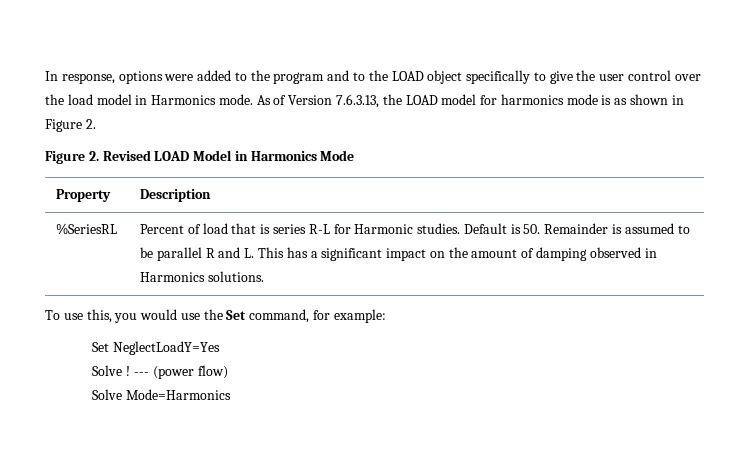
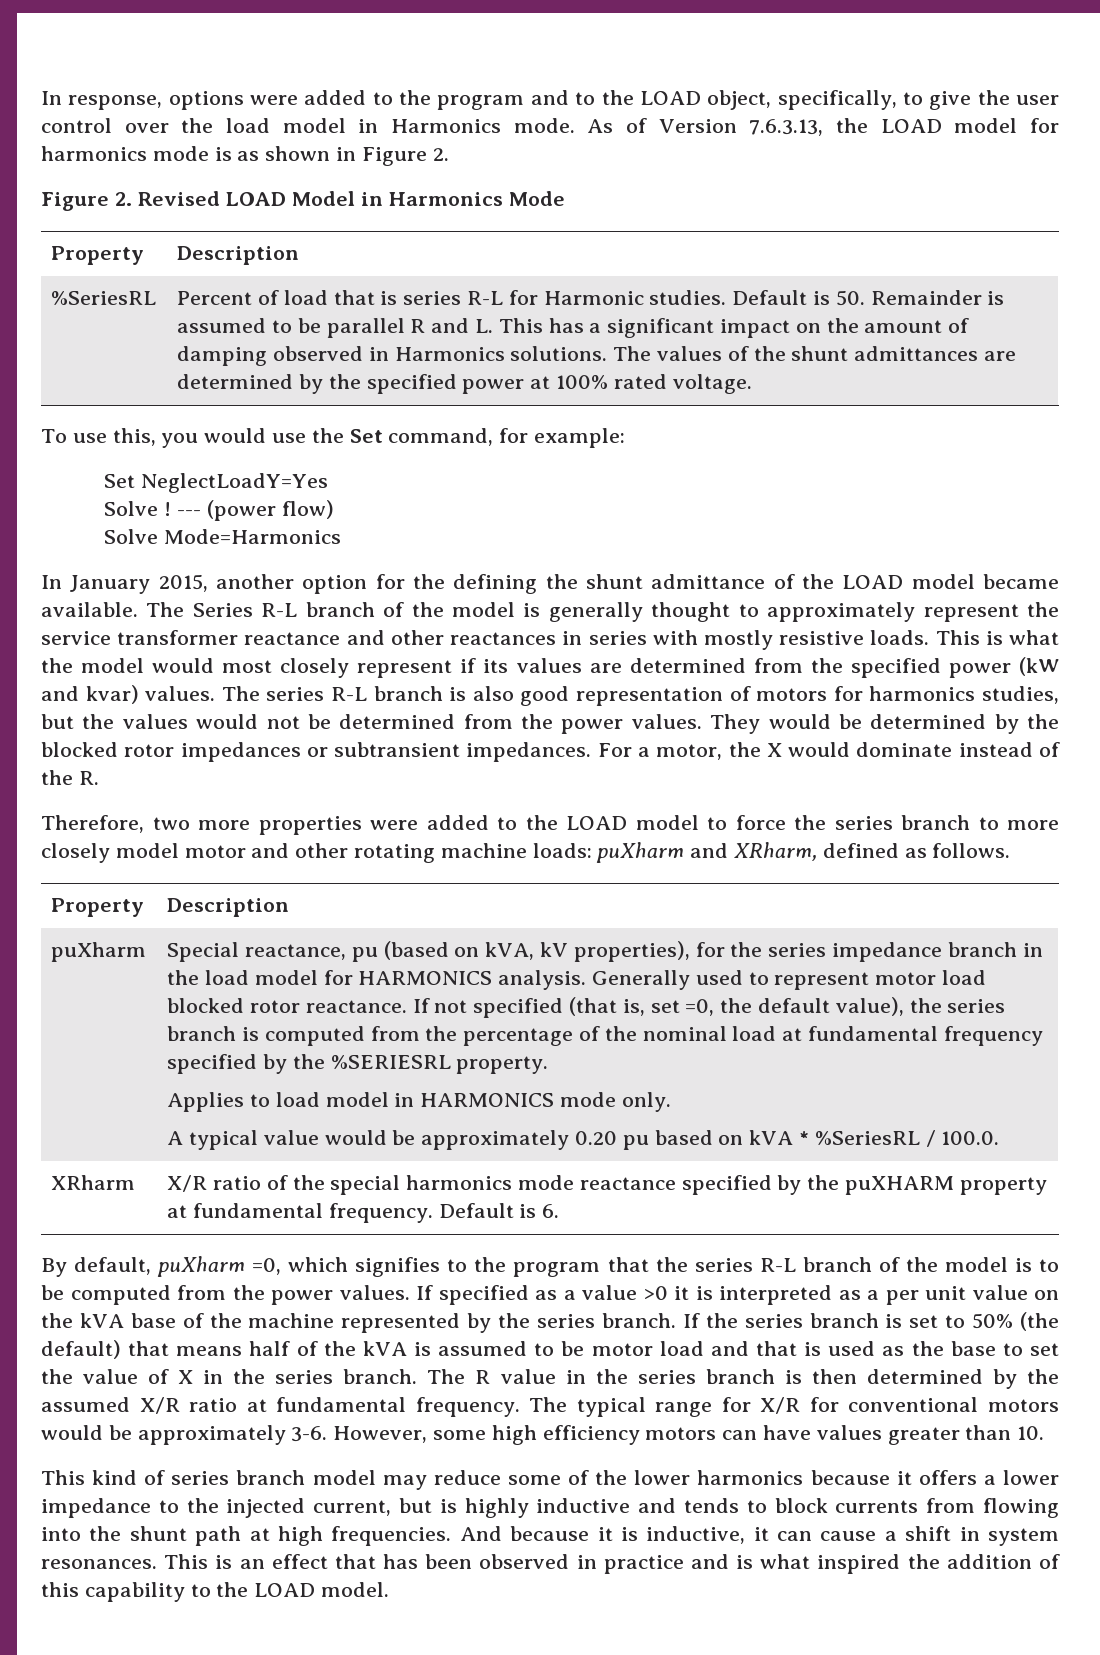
[427,70,531,84] object specifically -> [707,90,897,110] object, specifically,
(264, 276) none -> [613,346,1017,361] [177,374,752,394] The values of the shunt admittances are determined by the specified power at 100% rated voltage.
(232, 394) none -> [41,574,1059,594] [41,602,1059,622] [41,630,1059,650] [41,657,1060,678] [41,685,1060,706] [41,714,1059,734] [41,742,1061,762] [41,770,99,785] [41,815,1059,835] [41,842,1011,863] [51,898,145,917] [167,898,290,917] [51,942,147,962] [167,941,1043,962] [167,970,987,990] [167,997,1006,1018] [167,1026,1043,1046] [167,1054,549,1074] [167,1092,671,1112] [167,1130,1000,1150] [51,1175,136,1190] [167,1175,1047,1195] [167,1203,560,1223] [41,1256,1059,1277] [41,1285,1059,1305] [41,1312,1060,1333] [41,1340,1059,1359] [41,1369,1059,1389] [41,1397,1059,1417] [41,1425,1045,1445] [41,1470,1059,1490] [41,1498,1059,1518] [41,1526,1060,1546] [41,1554,1060,1574] [41,1582,390,1602] // In January 2015, another option for the defining the shunt admittance of the LOAD model became available. The Series R-L branch of the model is generally thought to approximately represent the service transformer reactance and other reactances in series with mostly resistive loads. This is what the model would most closely represent if its values are determined from the specified power (kW and kvar) values. The series R-L branch is also good representation of motors for harmonics studies, but the values would not be determined from the power values. They would be determined by the blocked rotor impedances or subtransient impedances. For a motor, the X would dominate instead of the R. // Therefore, two more properties were added to the LOAD model to force the series branch to more closely model motor and other rotating machine loads: puXharm and XRharm, defined as follows. // Property | Description // puXharm | Special reactance, pu (based on kVA, kV properties), for the series impedance branch in the load model for HARMONICS analysis. Generally used to represent motor load blocked rotor reactance. If not specified (that is, set =0, the default value), the series branch is computed from the percentage of the nominal load at fundamental frequency specified by the %SERIESRL property. // Applies to load model in HARMONICS mode only. // A typical value would be approximately 0.20 pu based on kVA * %SeriesRL / 100.0. // XRharm | X/R ratio of the special harmonics mode reactance specified by the puXHARM property at fundamental frequency. Default is 6. // By default, puXharm =0, which signifies to the program that the series R-L branch of the model is to be computed from the power values. If specified as a value >0 it is interpreted as a per unit value on the kVA base of the machine represented by the series branch. If the series branch is set to 50% (the default) that means half of the kVA is assumed to be motor load and that is used as the base to set the value of X in the series branch. The R value in the series branch is then determined by the assumed X/R ratio at fundamental frequency. The typical range for X/R for conventional motors would be approximately 3-6. However, some high efficiency motors can have values greater than 10. // This kind of series branch model may reduce some of the lower harmonics because it offers a lower impedance to the injected current, but is highly inductive and tends to block currents from flowing into the shunt path at high frequencies. And because it is inductive, it can cause a shift in system resonances. This is an effect that has been observed in practice and is what inspired the addition of this capability to the LOAD model.

